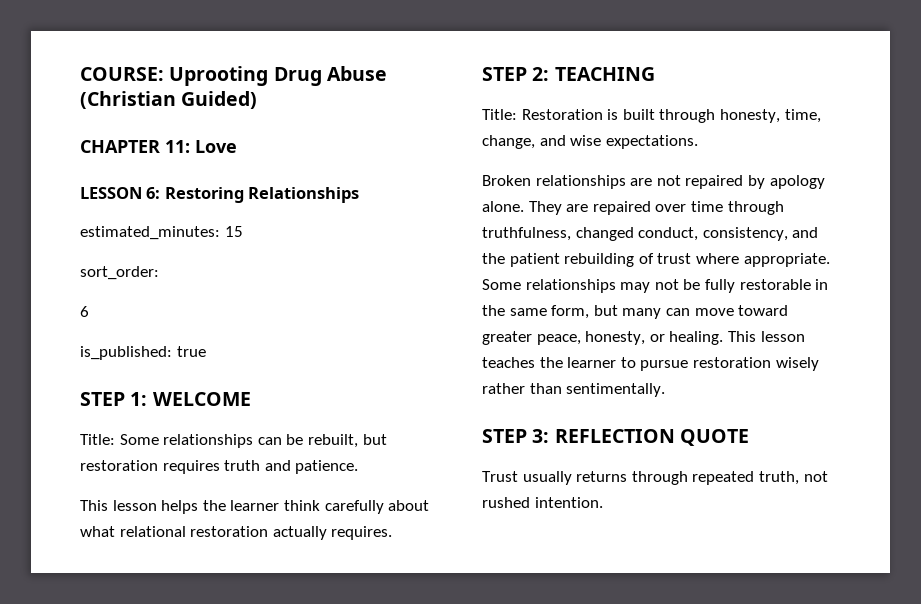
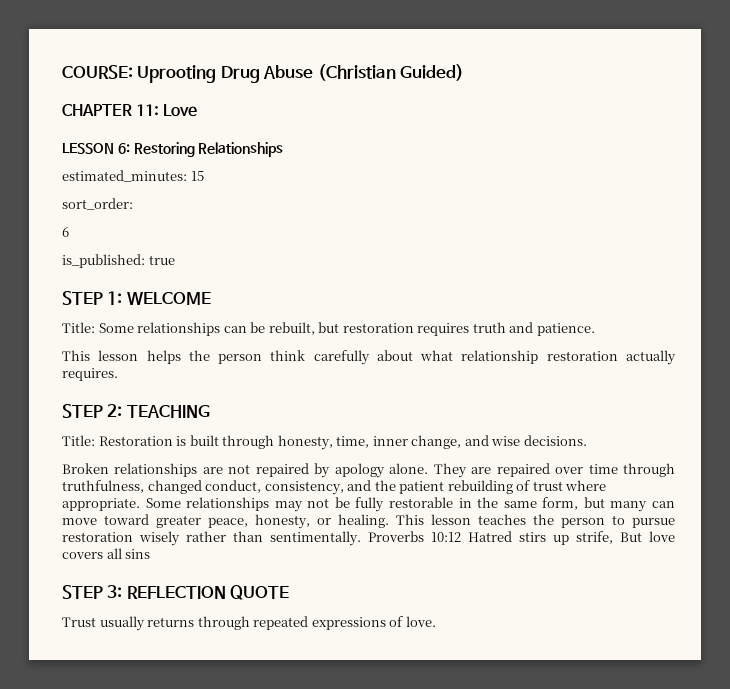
[230,500,280,511] learner -> [218,354,263,364] person
[119,526,186,537] relational -> [461,350,539,364] relationship
(821, 116) none -> [372,436,408,446] inner
[605,135,698,149] expectations. -> [523,435,587,446] decisions.
[567,357,617,368] learner -> [561,518,605,528] person
(666, 390) none -> [368,531,675,545] [62,548,151,559] Proverbs 10:12 Hatred stirs up strife, But love covers all sins
[758,471,828,485] [482,497,603,508] truth, not rushed intention. -> [311,616,436,630] expressions of love.

